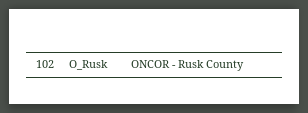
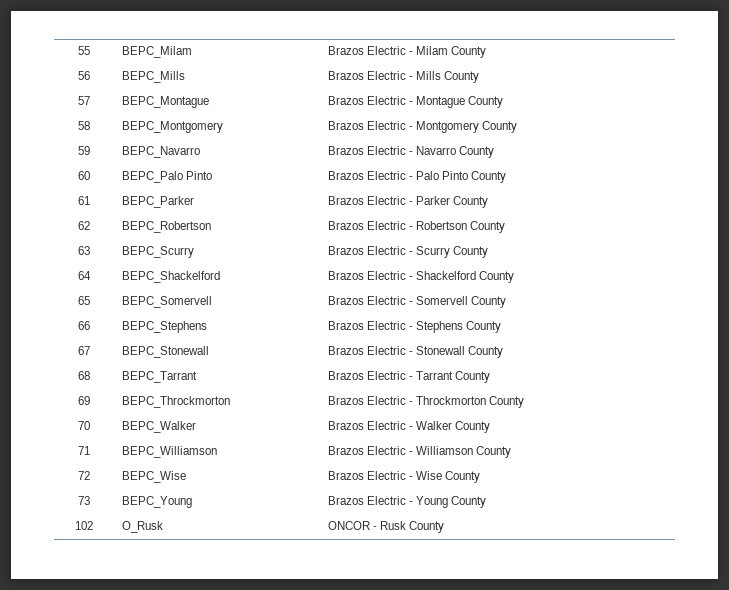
(36, 64) none -> [78,46,90,55] [121,46,192,58] [327,46,487,58] [78,71,90,80] [121,71,185,83] [327,71,480,83] [78,96,90,105] [121,96,209,108] [327,96,504,108] [78,121,90,130] [121,121,223,133] [327,121,518,133] [78,146,90,155] [121,146,200,158] [327,146,495,158] [78,171,90,180] [121,171,213,183] [327,171,507,183] [78,196,90,205] [121,196,194,208] [327,196,489,208] [78,221,90,230] [121,221,211,233] [327,221,506,233] [78,246,90,255] [121,246,194,258] [327,246,489,258] [78,271,91,280] [121,271,220,283] [327,271,515,283] [78,296,90,305] [121,296,212,308] [327,296,507,308] [78,321,90,330] [121,321,207,333] [327,321,502,333] [78,346,90,355] [121,346,209,358] [327,346,504,358] [78,371,90,380] [121,371,197,383] [327,371,491,383] [78,396,90,405] [121,396,230,408] [327,396,525,408] [78,421,90,430] [121,421,196,433] [327,421,491,433] [78,446,90,455] [121,446,217,458] [327,446,512,458] [78,471,90,480] [121,471,186,483] [327,471,481,483] [78,496,90,505] [121,496,192,508] [327,496,487,508] 55 | BEPC_Milam | Brazos Electric - Milam County // 56 | BEPC_Mills | Brazos Electric - Mills County // 57 | BEPC_Montague | Brazos Electric - Montague County // 58 | BEPC_Montgomery | Brazos Electric - Montgomery County // 59 | BEPC_Navarro | Brazos Electric - Navarro County // 60 | BEPC_Palo Pinto | Brazos Electric - Palo Pinto County // 61 | BEPC_Parker | Brazos Electric - Parker County // 62 | BEPC_Robertson | Brazos Electric - Robertson County // 63 | BEPC_Scurry | Brazos Electric - Scurry County // 64 | BEPC_Shackelford | Brazos Electric - Shackelford County // 65 | BEPC_Somervell | Brazos Electric - Somervell County // 66 | BEPC_Stephens | Brazos Electric - Stephens County // 67 | BEPC_Stonewall | Brazos Electric - Stonewall County // 68 | BEPC_Tarrant | Brazos Electric - Tarrant County // 69 | BEPC_Throckmorton | Brazos Electric - Throckmorton County // 70 | BEPC_Walker | Brazos Electric - Walker County // 71 | BEPC_Williamson | Brazos Electric - Williamson County // 72 | BEPC_Wise | Brazos Electric - Wise County // 73 | BEPC_Young | Brazos Electric - Young County //

